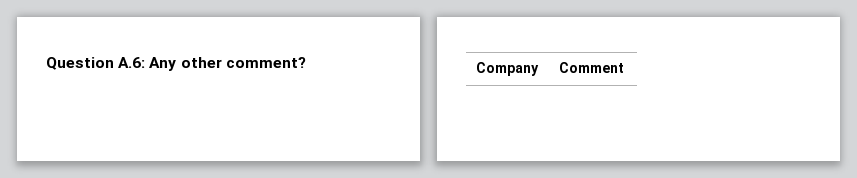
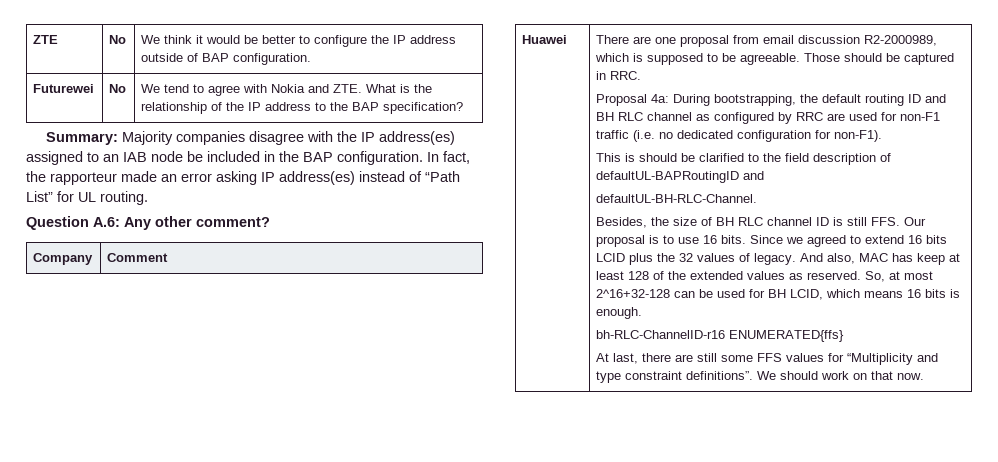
(46, 63) none -> [33,35,59,44] [109,35,127,44] [141,35,457,47] [141,53,312,65] [33,84,95,93] [109,84,127,93] [141,84,433,96] [141,102,464,114] [46,131,456,145] [26,151,470,165] [26,171,460,185] [26,191,148,205] ZTE | No | We think it would be better to configure the IP address outside of BAP configuration. // Futurewei | No | We tend to agree with Nokia and ZTE. What is the relationship of the IP address to the BAP specification? // Summary: Majority companies disagree with the IP address(es) assigned to an IAB node be included in the BAP configuration. In fact, the rapporteur made an error asking IP address(es) instead of “Path List” for UL routing. //
(625, 67) none -> [522,35,568,44] [596,35,938,47] [595,53,955,65] [596,71,642,80] [596,94,947,106] [596,112,941,124] [596,130,883,142] [596,153,892,165] [596,171,765,183] [596,194,758,203] [596,217,927,228] [596,235,948,247] [596,253,961,265] [596,271,934,282] [596,289,961,300] [596,307,643,319] [596,330,845,342] [596,353,939,365] [596,371,925,383] // Huawei | There are one proposal from email discussion R2-2000989, which is supposed to be agreeable. Those should be captured in RRC. // Proposal 4a: During bootstrapping, the default routing ID and BH RLC channel as configured by RRC are used for non-F1 traffic (i.e. no dedicated configuration for non-F1). // This is should be clarified to the field description of defaultUL-BAPRoutingID and // defaultUL-BH-RLC-Channel. // Besides, the size of BH RLC channel ID is still FFS. Our proposal is to use 16 bits. Since we agreed to extend 16 bits LCID plus the 32 values of legacy. And also, MAC has keep at least 128 of the extended values as reserved. So, at most 2^16+32-128 can be used for BH LCID, which means 16 bits is enough. // bh-RLC-ChannelID-r16 ENUMERATED{ffs} // At last, there are still some FFS values for “Multiplicity and type constraint definitions”. We should work on that now.

